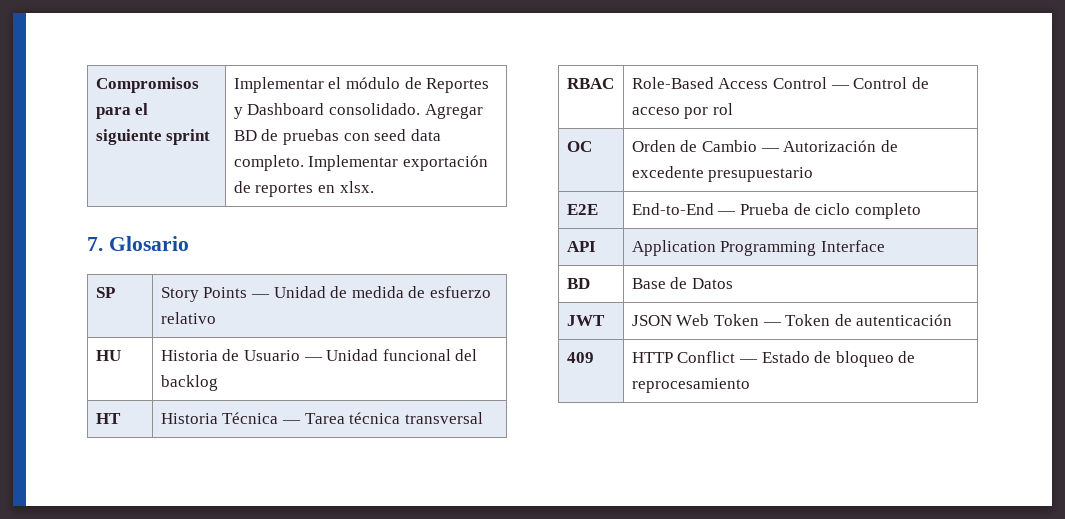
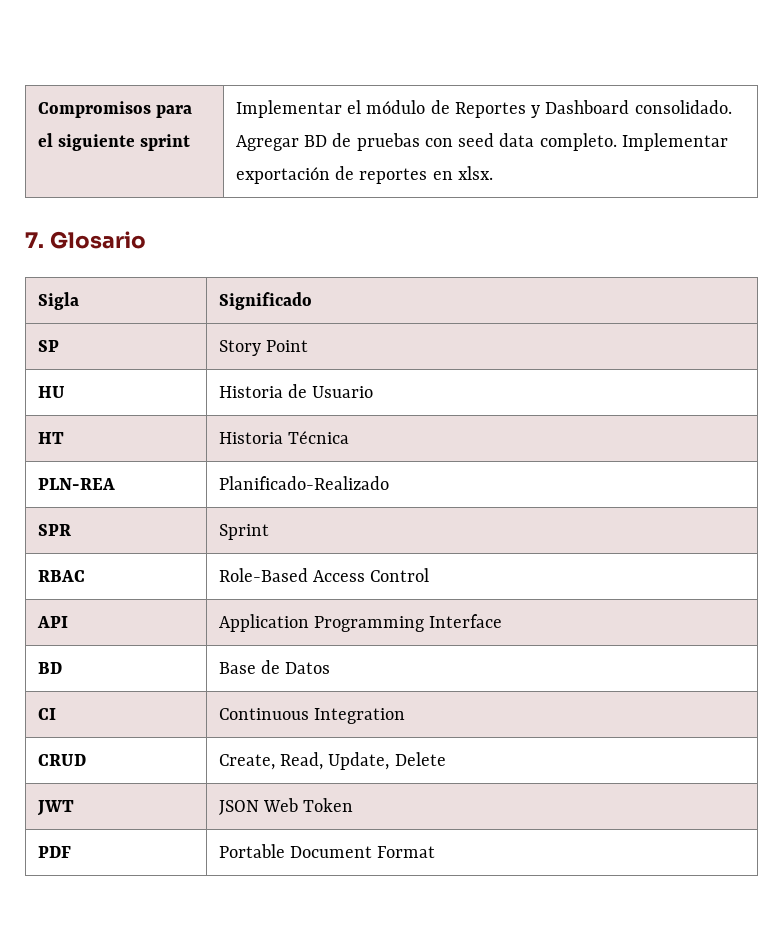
(189, 243) none -> [37,292,79,310] [218,292,312,310] // Sigla | Significado
[203,286,491,298] [160,312,216,324] Points — Unidad de medida de esfuerzo relativo -> [265,340,308,352] Point
[303,349,478,361] [160,375,218,391] — Unidad funcional del backlog -> (374, 392) none
[281,412,483,424] — Tarea técnica transversal -> [37,478,115,490] [218,476,389,490] [37,524,71,536] [218,524,269,540] // PLN-REA | Planificado-Realizado // SPR | Sprint
[830,77,929,89] [631,103,733,119] [566,141,592,152] [631,140,898,152] [631,166,814,182] [566,204,598,215] [631,203,921,219] — Control de acceso por rol // OC | Orden de Cambio — Autorización de excedente presupuestario // E2E | End-to-End — Prueba de ciclo completo -> (430, 575) none
[566,315,605,326] [631,314,953,326] [566,352,594,363] [631,351,916,367] [631,378,750,393] JWT | JSON Web Token — Token de autenticación // 409 | HTTP Conflict — Estado de bloqueo de reprocesamiento -> [37,708,56,720] [218,708,405,724] [37,754,86,766] [218,752,446,770] [36,800,74,816] [218,798,354,815] [37,846,71,858] [218,844,436,858] CI | Continuous Integration // CRUD | Create, Read, Update, Delete // JWT | JSON Web Token // PDF | Portable Document Format

